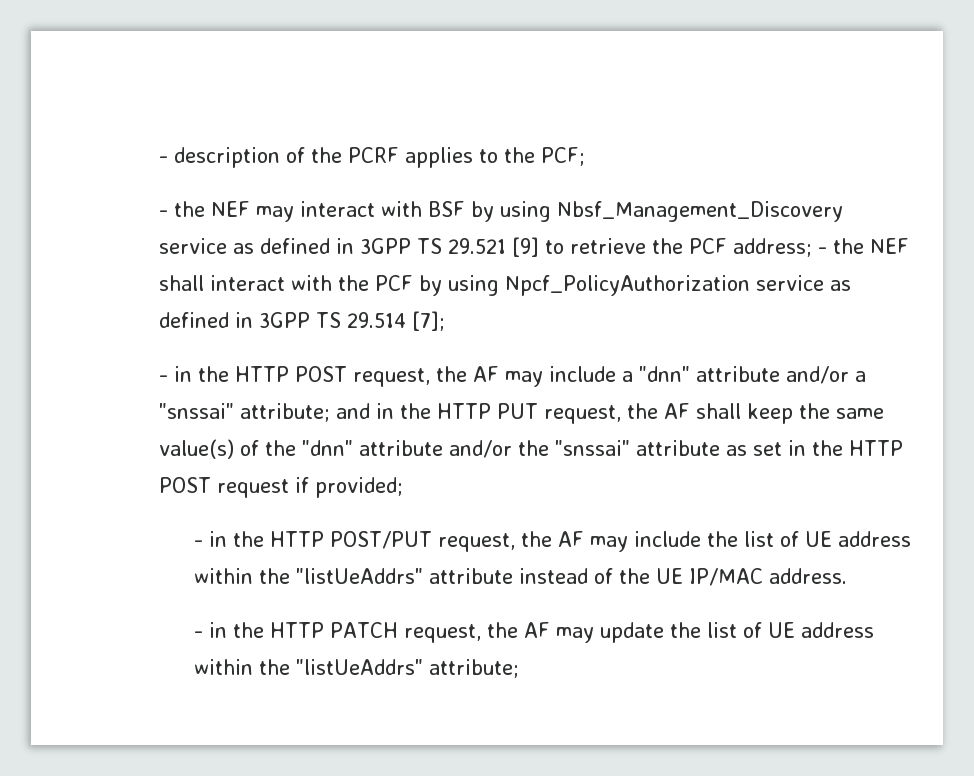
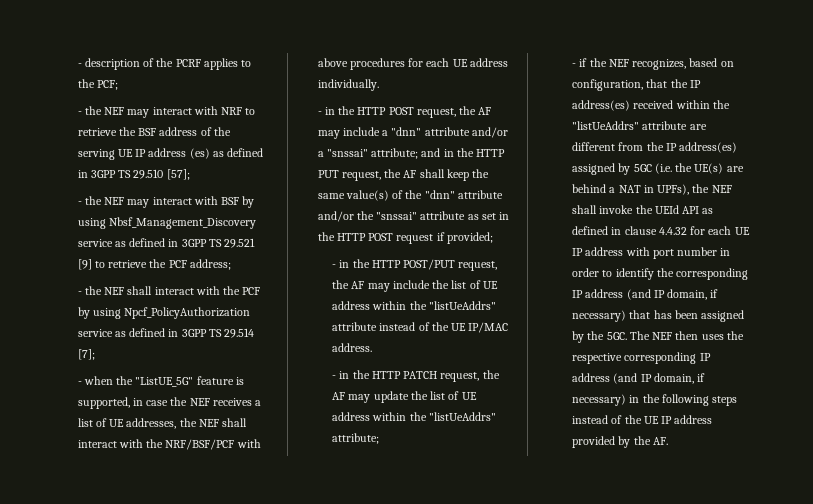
(585, 156) none -> [77,106,256,118] [77,127,231,136] [77,148,264,160] [77,169,190,180] // - the NEF may interact with NRF to retrieve the BSF address of the serving UE IP address (es) as defined in 3GPP TS 29.510 [57];
(812, 247) none -> (231, 264) //
(445, 321) none -> [77,376,244,387] [77,397,262,409] [77,418,248,429] [77,439,261,450] [317,58,508,70] [317,79,379,91] // - when the "ListUE_5G" feature is supported, in case the NEF receives a list of UE addresses, the NEF shall interact with the NRF/BSF/PCF with above procedures for each UE address individually.
(519, 668) none -> [572,58,734,70] [572,79,701,91] [572,100,730,111] [572,121,707,130] [572,142,738,153] [572,163,744,175] [572,184,732,195] [572,205,714,214] [572,226,750,235] [572,247,731,259] [572,268,749,280] [572,289,719,300] [572,310,745,322] [572,331,744,343] [572,352,711,364] [572,373,706,384] [572,394,738,406] [572,415,713,424] [572,436,668,448] // - if the NEF recognizes, based on configuration, that the IP address(es) received within the "listUeAddrs" attribute are different from the IP address(es) assigned by 5GC (i.e. the UE(s) are behind a NAT in UPFs), the NEF shall invoke the UEId API as defined in clause 4.4.32 for each UE IP address with port number in order to identify the corresponding IP address (and IP domain, if necessary) that has been assigned by the 5GC. The NEF then uses the respective corresponding IP address (and IP domain, if necessary) in the following steps instead of the UE IP address provided by the AF.

